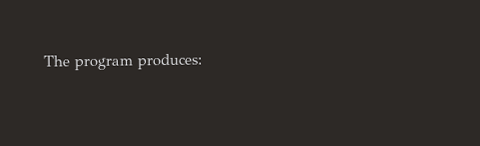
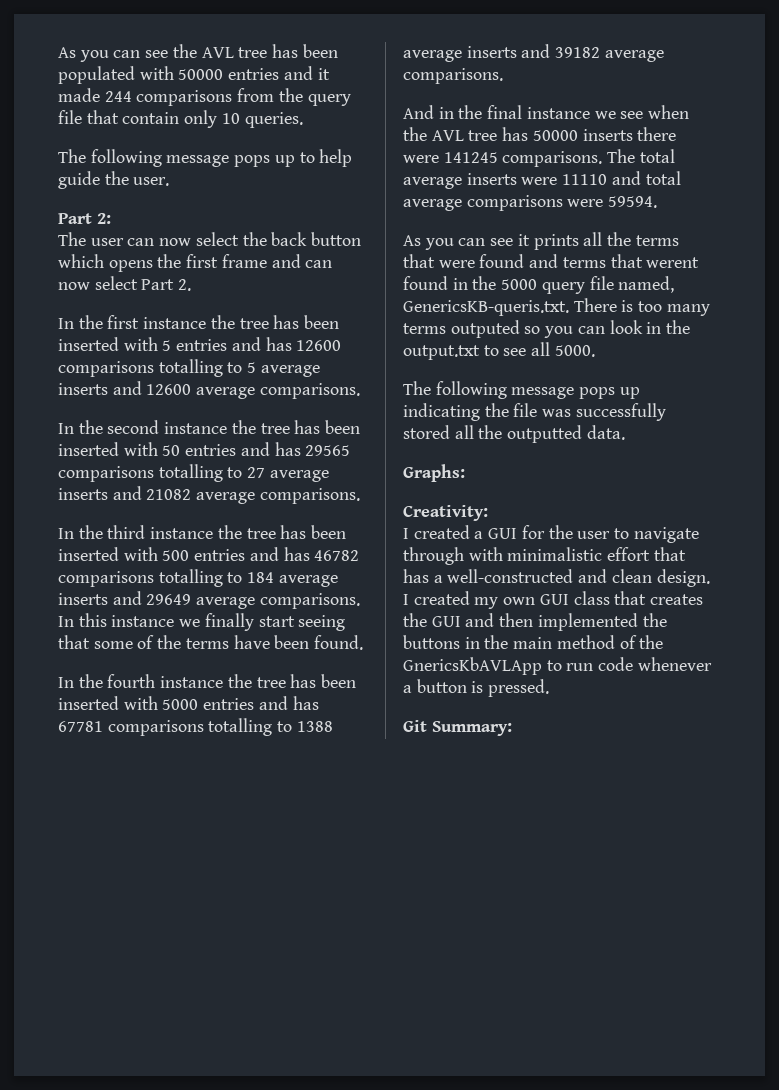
[43,53,202,71] The program produces: -> [58,44,338,62] [58,66,330,84] [58,88,351,106] [58,110,303,128] [58,149,353,167] [58,171,170,189] [58,213,111,224] [58,232,362,246] [58,254,333,272] [58,276,192,291] [58,315,340,329] [58,337,342,351] [58,359,320,377] [58,381,360,399] [58,420,361,434] [58,442,351,456] [58,464,329,482] [58,486,360,504] [58,525,347,539] [58,547,360,561] [58,569,338,587] [58,591,360,609] [58,613,346,631] [58,635,364,650] [58,674,357,688] [58,696,319,710] [58,718,333,736] [403,44,664,62] [403,68,503,84] [403,105,690,119] [403,127,677,141] [403,149,675,167] [403,171,681,189] [403,195,658,211] [403,232,679,250] [403,254,700,268] [403,276,675,294] [403,298,710,316] [403,320,691,338] [403,342,595,360] [403,381,640,399] [403,403,666,421] [403,425,625,443] [403,464,465,482] [403,505,488,521] [403,525,699,543] [403,547,686,565] [403,569,710,587] [403,591,704,609] [403,613,667,631] [403,635,664,649] [403,657,712,675] [403,679,550,697] [403,720,512,736] As you can see the AVL tree has been populated with 50000 entries and it made 244 comparisons from the query file that contain only 10 queries. // The following message pops up to help guide the user. // Part 2: // The user can now select the back button which opens the first frame and can now select Part 2. // In the first instance the tree has been inserted with 5 entries and has 12600 comparisons totalling to 5 average inserts and 12600 average comparisons. // In the second instance the tree has been inserted with 50 entries and has 29565 comparisons totalling to 27 average inserts and 21082 average comparisons. // In the third instance the tree has been inserted with 500 entries and has 46782 comparisons totalling to 184 average inserts and 29649 average comparisons. In this instance we finally start seeing that some of the terms have been found. // In the fourth instance the tree has been inserted with 5000 entries and has 67781 comparisons totalling to 1388 average inserts and 39182 average comparisons. // And in the final instance we see when the AVL tree has 50000 inserts there were 141245 comparisons. The total average inserts were 11110 and total average comparisons were 59594. // As you can see it prints all the terms that were found and terms that werent found in the 5000 query file named, GenericsKB-queris.txt. There is too many terms outputed so you can look in the output.txt to see all 5000. // The following message pops up indicating the file was successfully stored all the outputted data. // Graphs: // Creativity: // I created a GUI for the user to navigate through with minimalistic effort that has a well-constructed and clean design. I created my own GUI class that creates the GUI and then implemented the buttons in the main method of the GnericsKbAVLApp to run code whenever a button is pressed. // Git Summary:

